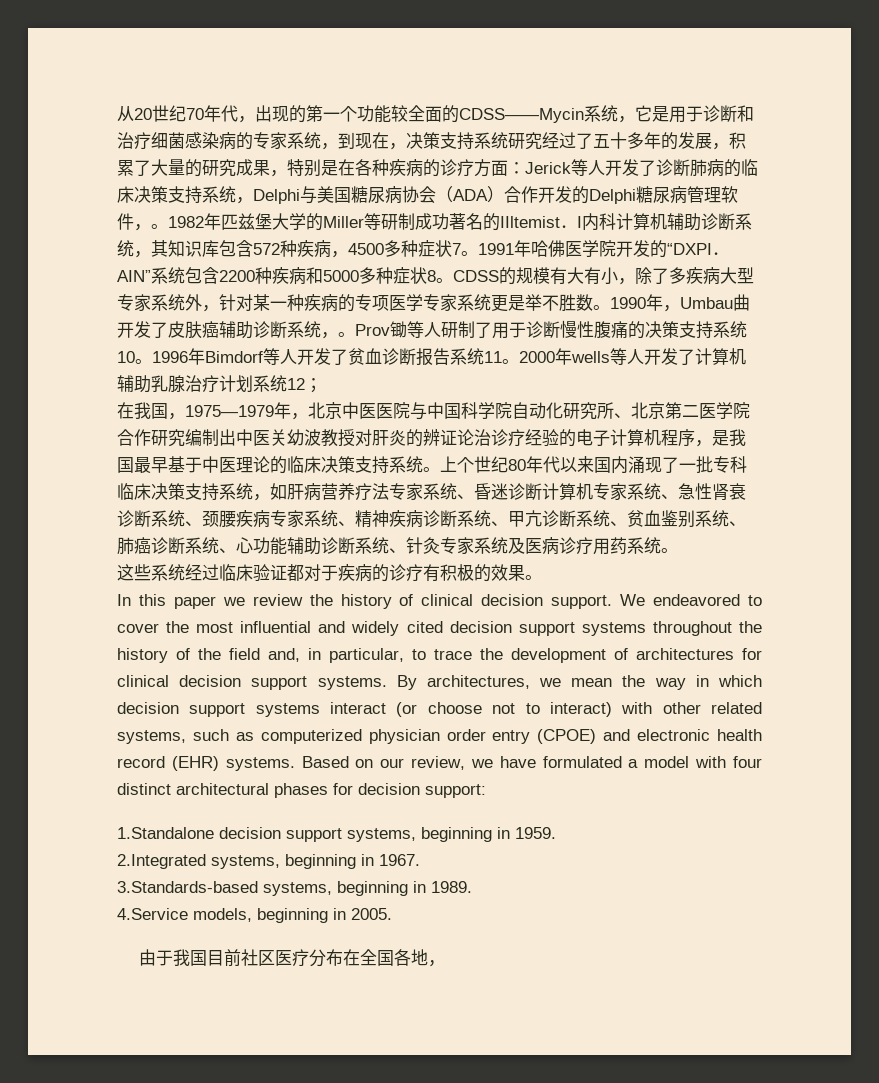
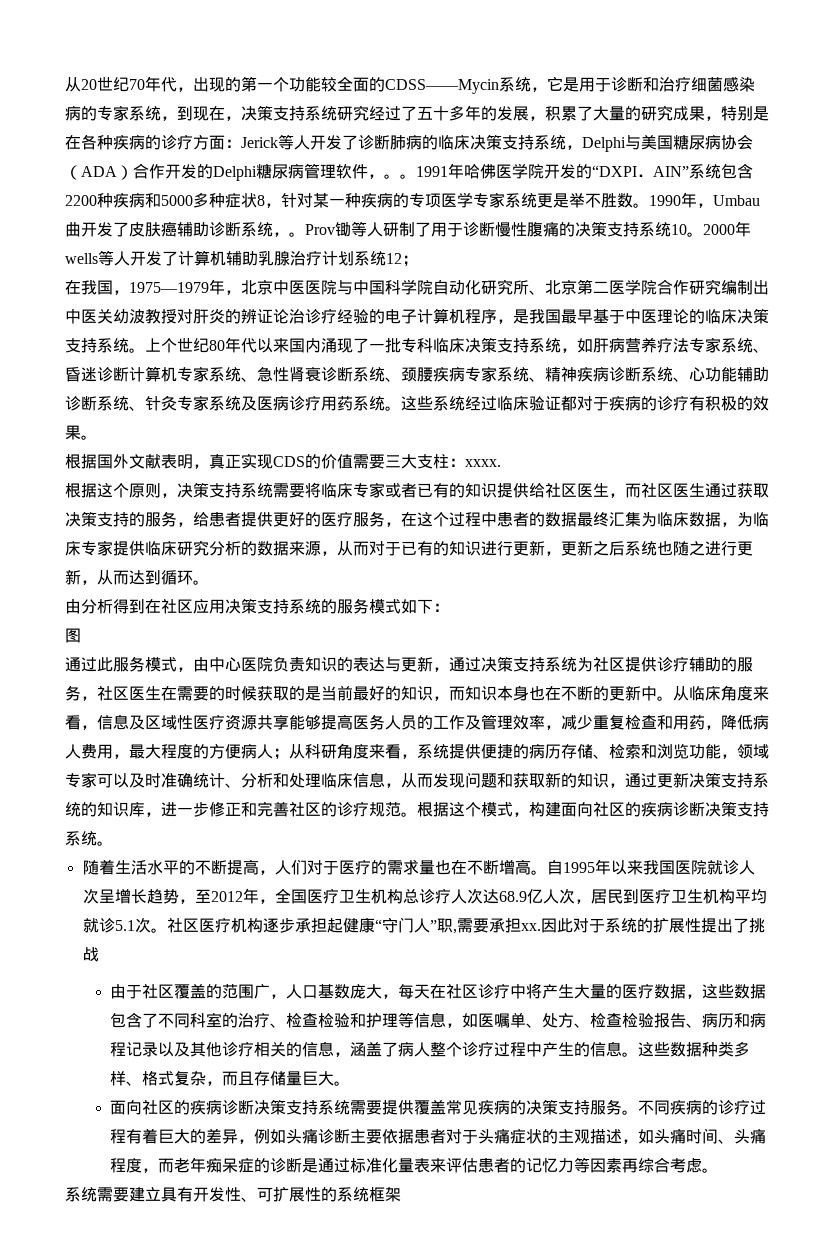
[168,213,752,231] [117,240,461,258] 1982年匹兹堡大学的Miller等研制成功著名的IIltemist．I内科计算机辅助诊断系统，其知识库包含572种疾病，4500多种症状7 -> (400, 176) none
[436,267,754,285] [117,294,202,312] 。CDSS的规模有大有小，除了多疾病大型专家系统外 -> (265, 200) none
[152,348,519,366] 1996年Bimdorf等人开发了贫血诊断报告系统11。 -> (703, 234) none
[508,510,746,528] [117,537,236,555] 甲亢诊断系统、贫血鉴别系统、肺癌诊断系统、 -> (689, 379) none
(678, 550) // -> (401, 408) none
[117,594,762,609] [117,621,762,636] [117,648,762,663] [117,675,762,690] [117,702,763,717] [117,729,762,744] [117,756,762,771] [117,783,486,798] [117,827,556,842] [117,854,420,869] [117,881,472,896] [117,908,392,923] [138,949,445,967] In this paper we review the history of clinical decision support. We endeavored to cover the most influential and widely cited decision support systems throughout the history of the field and, in particular, to trace the development of architectures for clinical decision support systems. By architectures, we mean the way in which decision support systems interact (or choose not to interact) with other related systems, such as computerized physician order entry (CPOE) and electronic health record (EHR) systems. Based on our review, we have formulated a model with four distinct architectural phases for decision support: // 1.Standalone decision support systems, beginning in 1959. // 2.Integrated systems, beginning in 1967. // 3.Standards-based systems, beginning in 1989. // 4.Service models, beginning in 2005. // 由于我国目前社区医疗分布在全国各地， -> [65,453,501,469] [65,482,769,498] [65,511,769,527] [65,540,753,556] [65,569,209,585] [65,598,449,614] [65,628,81,643] [65,656,753,672] [65,685,769,701] [65,714,769,730] [65,743,769,760] [65,772,769,788] [65,801,769,817] [65,831,113,846] [82,859,755,875] [82,888,767,904] [82,917,765,934] [82,947,99,962] [110,983,767,999] [110,1012,767,1028] [110,1041,751,1057] [110,1071,351,1086] [110,1099,767,1115] [110,1128,767,1144] [110,1157,719,1173] [65,1187,401,1202] 根据国外文献表明，真正实现CDS的价值需要三大支柱：xxxx. // 根据这个原则，决策支持系统需要将临床专家或者已有的知识提供给社区医生，而社区医生通过获取决策支持的服务，给患者提供更好的医疗服务，在这个过程中患者的数据最终汇集为临床数据，为临床专家提供临床研究分析的数据来源，从而对于已有的知识进行更新，更新之后系统也随之进行更新，从而达到循环。 // 由分析得到在社区应用决策支持系统的服务模式如下： // 图 // 通过此服务模式，由中心医院负责知识的表达与更新，通过决策支持系统为社区提供诊疗辅助的服务，社区医生在需要的时候获取的是当前最好的知识，而知识本身也在不断的更新中。从临床角度来看，信息及区域性医疗资源共享能够提高医务人员的工作及管理效率，减少重复检查和用药，降低病人费用，最大程度的方便病人；从科研角度来看，系统提供便捷的病历存储、检索和浏览功能，领域专家可以及时准确统计、分析和处理临床信息，从而发现问题和获取新的知识，通过更新决策支持系统的知识库，进一步修正和完善社区的诊疗规范。根据这个模式，构建面向社区的疾病诊断决策支持系统。 // 随着生活水平的不断提高，人们对于医疗的需求量也在不断增高。自1995年以来我国医院就诊人次呈增长趋势，至2012年，全国医疗卫生机构总诊疗人次达68.9亿人次，居民到医疗卫生机构平均就诊5.1次。社区医疗机构逐步承担起健康“守门人”职,需要承担xx.因此对于系统的扩展性提出了挑战 // 由于社区覆盖的范围广，人口基数庞大，每天在社区诊疗中将产生大量的医疗数据，这些数据包含了不同科室的治疗、检查检验和护理等信息，如医嘱单、处方、检查检验报告、病历和病程记录以及其他诊疗相关的信息，涵盖了病人整个诊疗过程中产生的信息。这些数据种类多样、格式复杂，而且存储量巨大。 // 面向社区的疾病诊断决策支持系统需要提供覆盖常见疾病的决策支持服务。不同疾病的诊疗过程有着巨大的差异，例如头痛诊断主要依据患者对于头痛症状的主观描述，如头痛时间、头痛程度，而老年痴呆症的诊断是通过标准化量表来评估患者的记忆力等因素再综合考虑。 // 系统需要建立具有开发性、可扩展性的系统框架

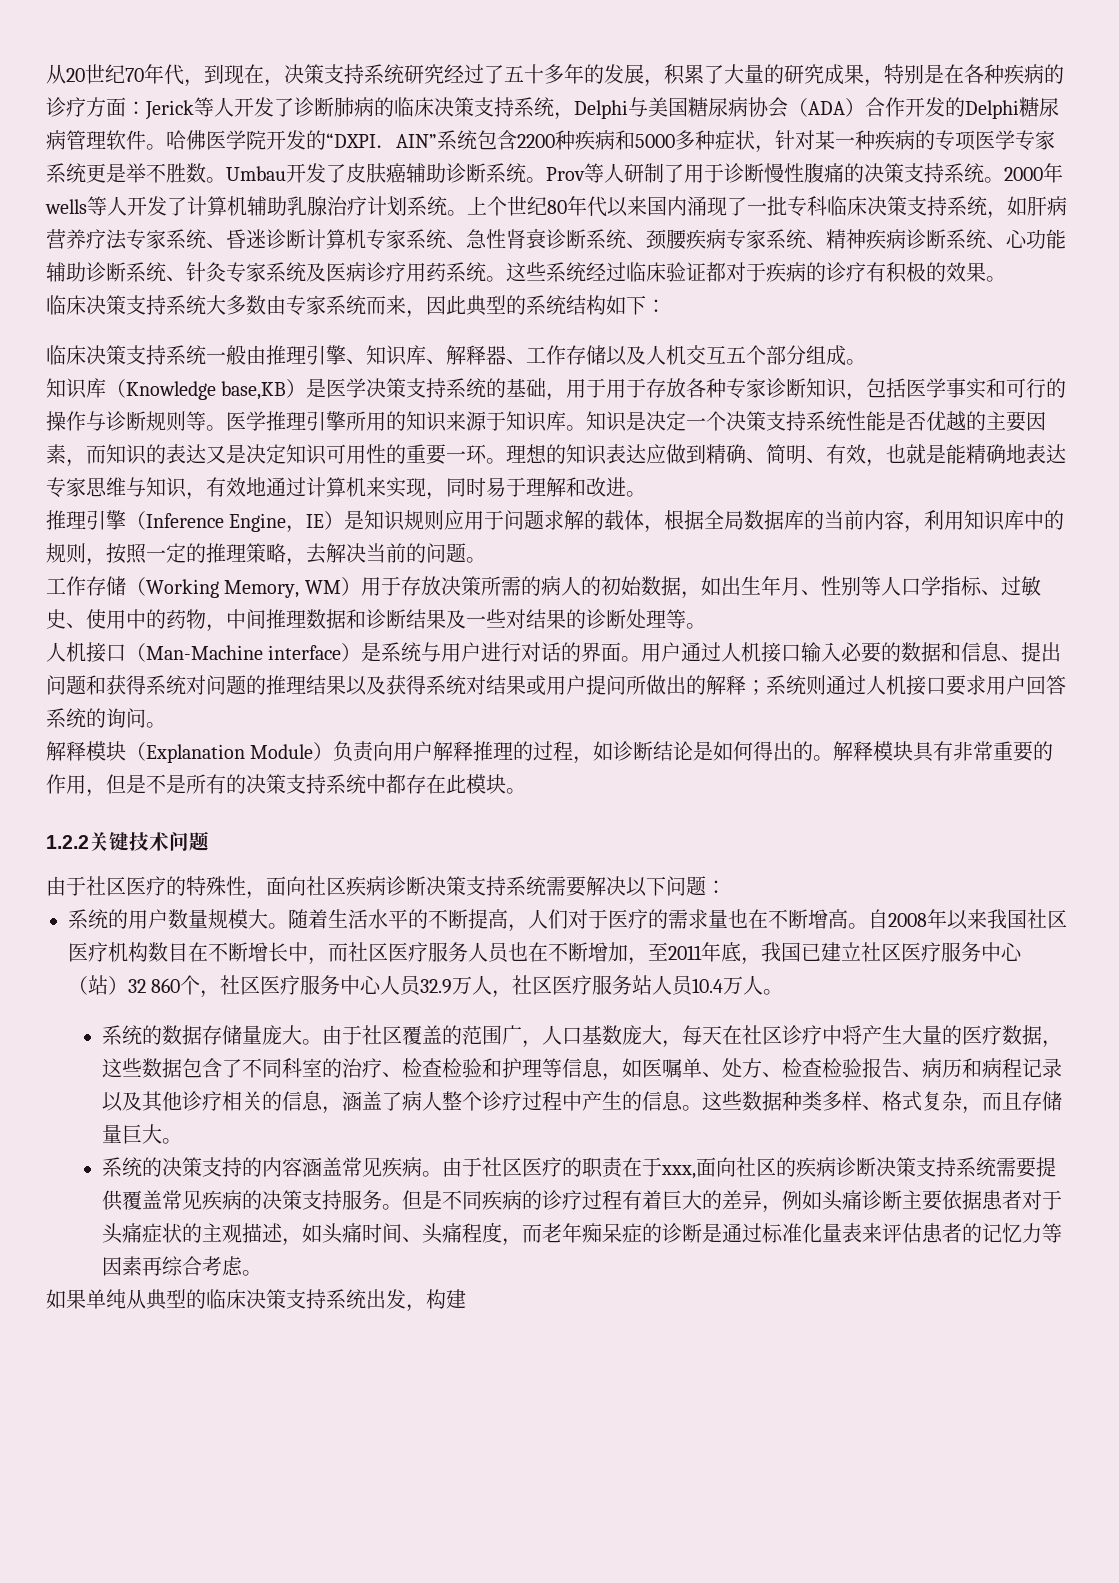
[193,76,755,94] [65,105,177,121] 出现的第一个功能较全面的CDSS——Mycin系统，它是用于诊断和治疗细菌感染病的专家系统， -> (204, 83) none
[368,163,464,179] ，。。1991年 -> [146,144,166,150] 。
[257,195,265,206] 8 -> (755, 140) none
[649,192,760,208] [65,222,81,237] 1990年，Umbau曲 -> [226,166,286,181] Umbau
[273,222,351,237] ，。Prov锄 -> [526,167,585,183] 。Prov
[671,224,687,235] 10 -> (984, 173) none
[386,253,418,267] [65,279,769,295] [65,308,769,324] [65,338,129,353] 12； // 在我国，1975—1979年，北京中医医院与中国科学院自动化研究所、北京第二医学院合作研究编制出中医关幼波教授对肝炎的辨证论治诊疗经验的电子计算机程序，是我国最早基于中医理论的临床决策支持系统 -> (447, 206) none
[65,453,501,469] [65,482,769,498] [65,511,769,527] [65,540,753,556] [65,569,209,585] [65,598,449,614] [65,628,81,643] [65,656,753,672] [65,685,769,701] [65,714,769,730] [65,743,769,760] [65,772,769,788] [65,801,769,817] [65,831,113,846] 根据国外文献表明，真正实现CDS的价值需要三大支柱：xxxx. // 根据这个原则，决策支持系统需要将临床专家或者已有的知识提供给社区医生，而社区医生通过获取决策支持的服务，给患者提供更好的医疗服务，在这个过程中患者的数据最终汇集为临床数据，为临床专家提供临床研究分析的数据来源，从而对于已有的知识进行更新，更新之后系统也随之进行更新，从而达到循环。 // 由分析得到在社区应用决策支持系统的服务模式如下： // 图 // 通过此服务模式，由中心医院负责知识的表达与更新，通过决策支持系统为社区提供诊疗辅助的服务，社区医生在需要的时候获取的是当前最好的知识，而知识本身也在不断的更新中。从临床角度来看，信息及区域性医疗资源共享能够提高医务人员的工作及管理效率，减少重复检查和用药，降低病人费用，最大程度的方便病人；从科研角度来看，系统提供便捷的病历存储、检索和浏览功能，领域专家可以及时准确统计、分析和处理临床信息，从而发现问题和获取新的知识，通过更新决策支持系统的知识库，进一步修正和完善社区的诊疗规范。根据这个模式，构建面向社区的疾病诊断决策支持系统。 // -> [46,295,666,318] [46,345,866,366] [46,378,1067,401] [46,411,1046,432] [46,444,1066,467] [46,477,646,500] [46,510,1065,533] [46,543,486,566] [46,576,1041,599] [46,609,706,632] [46,642,1062,663] [46,675,1066,696] [46,708,166,728] [46,741,1054,764] [46,774,526,797] [46,831,209,851] [46,876,726,899] [68,909,288,929] 临床决策支持系统大多数由专家系统而来，因此典型的系统结构如下： // 临床决策支持系统一般由推理引擎、知识库、解释器、工作存储以及人机交互五个部分组成。 // 知识库（Knowledge base,KB）是医学决策支持系统的基础，用于用于存放各种专家诊断知识，包括医学事实和可行的操作与诊断规则等。医学推理引擎所用的知识来源于知识库。知识是决定一个决策支持系统性能是否优越的主要因素，而知识的表达又是决定知识可用性的重要一环。理想的知识表达应做到精确、简明、有效，也就是能精确地表达专家思维与知识，有效地通过计算机来实现，同时易于理解和改进。 // 推理引擎（Inference Engine，IE）是知识规则应用于问题求解的载体，根据全局数据库的当前内容，利用知识库中的规则，按照一定的推理策略，去解决当前的问题。 // 工作存储（Working Memory, WM）用于存放决策所需的病人的初始数据，如出生年月、性别等人口学指标、过敏史、使用中的药物，中间推理数据和诊断结果及一些对结果的诊断处理等。 // 人机接口（Man-Machine interface）是系统与用户进行对话的界面。用户通过人机接口输入必要的数据和信息、提出问题和获得系统对问题的推理结果以及获得系统对结果或用户提问所做出的解释；系统则通过人机接口要求用户回答系统的询问。 // 解释模块（Explanation Module）负责向用户解释推理的过程，如诊断结论是如何得出的。解释模块具有非常重要的作用，但是不是所有的决策支持系统中都存在此模块。 // 1.2.2关键技术问题 // 由于社区医疗的特殊性，面向社区疾病诊断决策支持系统需要解决以下问题： // 系统的用户数量规模大。
[562,862,595,873] 1995 -> [888,913,927,927] 2008
[674,860,755,875] [82,888,767,904] [82,917,765,934] [82,947,99,962] 医院就诊人次呈增长趋势，至2012年，全国医疗卫生机构总诊疗人次达68.9亿人次，居民到医疗卫生机构平均就诊5.1次。社区医疗机构逐步承担起健康“守门人”职,需要承担xx.因此对于系统的扩展性提出了挑战 // -> [1027,909,1067,929] [68,942,1023,965] [68,975,784,998] [101,1025,322,1045] 社区医疗机构数目在不断增长中，而社区医疗服务人员也在不断增加，至2011年底，我国已建立社区医疗服务中心（站）32 860个，社区医疗服务中心人员32.9万人，社区医疗服务站人员10.4万人。 // 系统的数据存储量庞大。
(351, 1083) none -> [101,1157,696,1179] 系统的决策支持的内容涵盖常见疾病。由于社区医疗的职责在于xxx,
(639, 1112) none -> [401,1190,442,1210] 但是
[65,1187,401,1202] 系统需要建立具有开发性、可扩展性的系统框架 -> [46,1289,466,1312] 如果单纯从典型的临床决策支持系统出发，构建

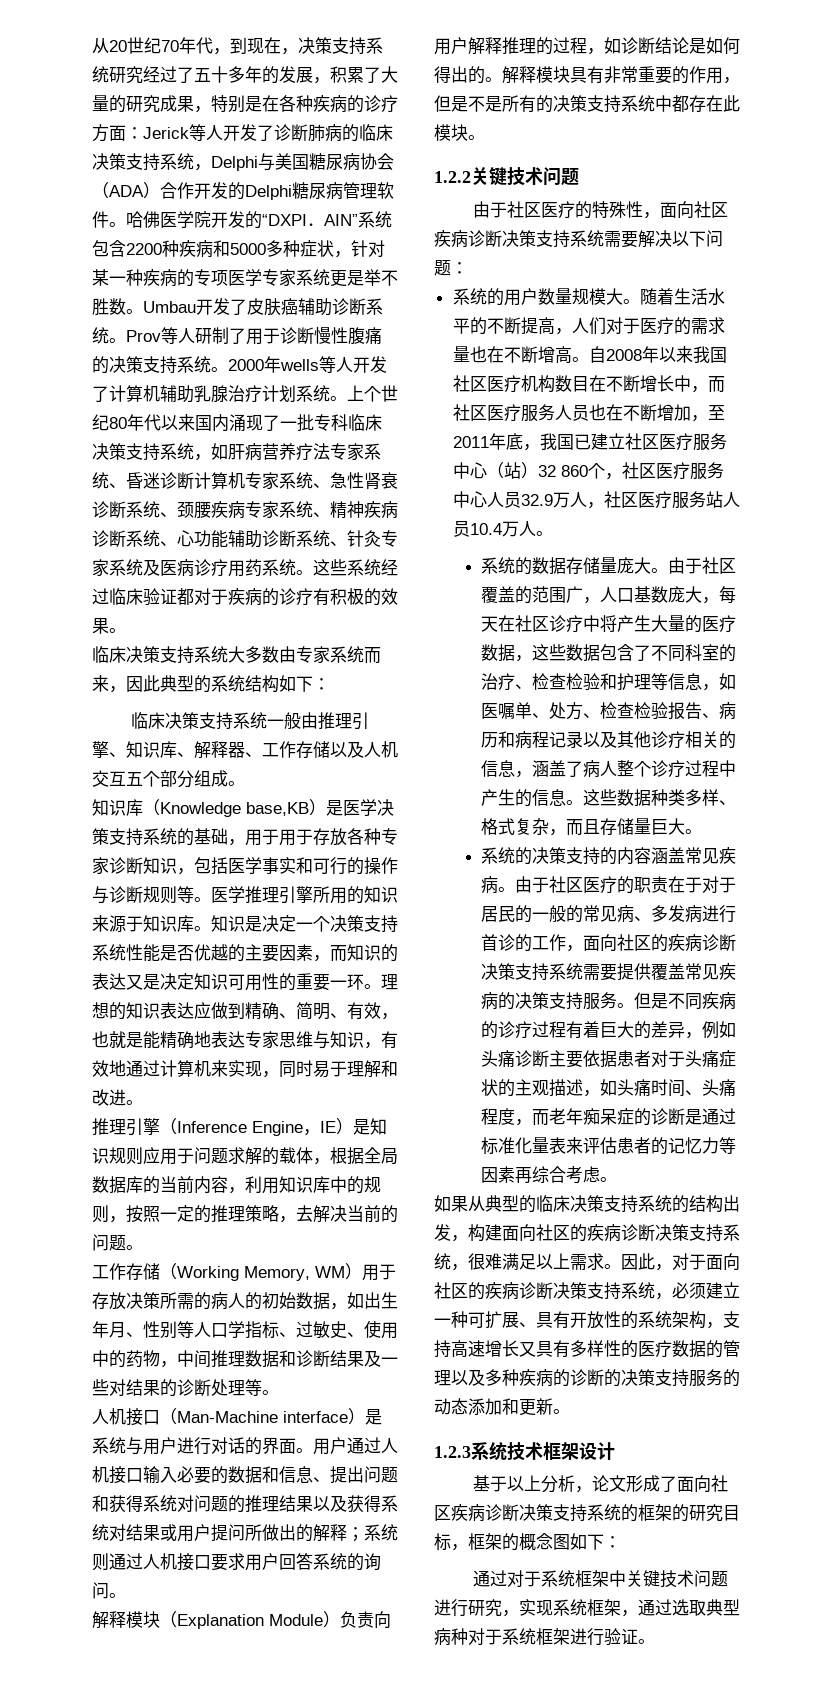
[660,1165,696,1179] xxx, -> [702,876,737,893] [481,905,737,923] [481,934,584,952] 对于居民的一般的常见病、多发病进行首诊的工作，
[86,1289,126,1309] 单纯 -> (468, 1204) none
(366, 1299) none -> [672,1195,723,1213] 的结构
(466, 1299) none -> [502,1224,740,1242] [434,1253,740,1271] [434,1282,740,1300] [434,1311,740,1329] [434,1340,740,1358] [434,1369,740,1387] [434,1398,570,1416] [434,1441,615,1461] [472,1475,728,1493] [434,1504,740,1522] [434,1533,621,1551] [472,1570,728,1588] [434,1599,740,1617] [434,1628,655,1646] 面向社区的疾病诊断决策支持系统，很难满足以上需求。因此，对于面向社区的疾病诊断决策支持系统，必须建立一种可扩展、具有开放性的系统架构，支持高速增长又具有多样性的医疗数据的管理以及多种疾病的诊断的决策支持服务的动态添加和更新。 // 1.2.3系统技术框架设计 // 基于以上分析，论文形成了面向社区疾病诊断决策支持系统的框架的研究目标，框架的概念图如下： // 通过对于系统框架中关键技术问题进行研究，实现系统框架，通过选取典型病种对于系统框架进行验证。

